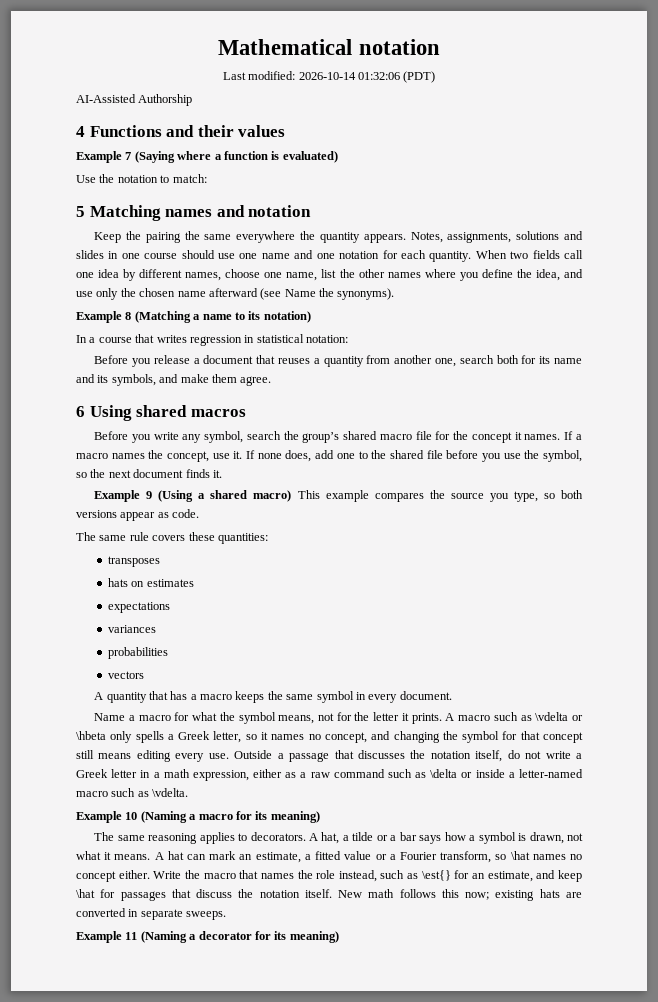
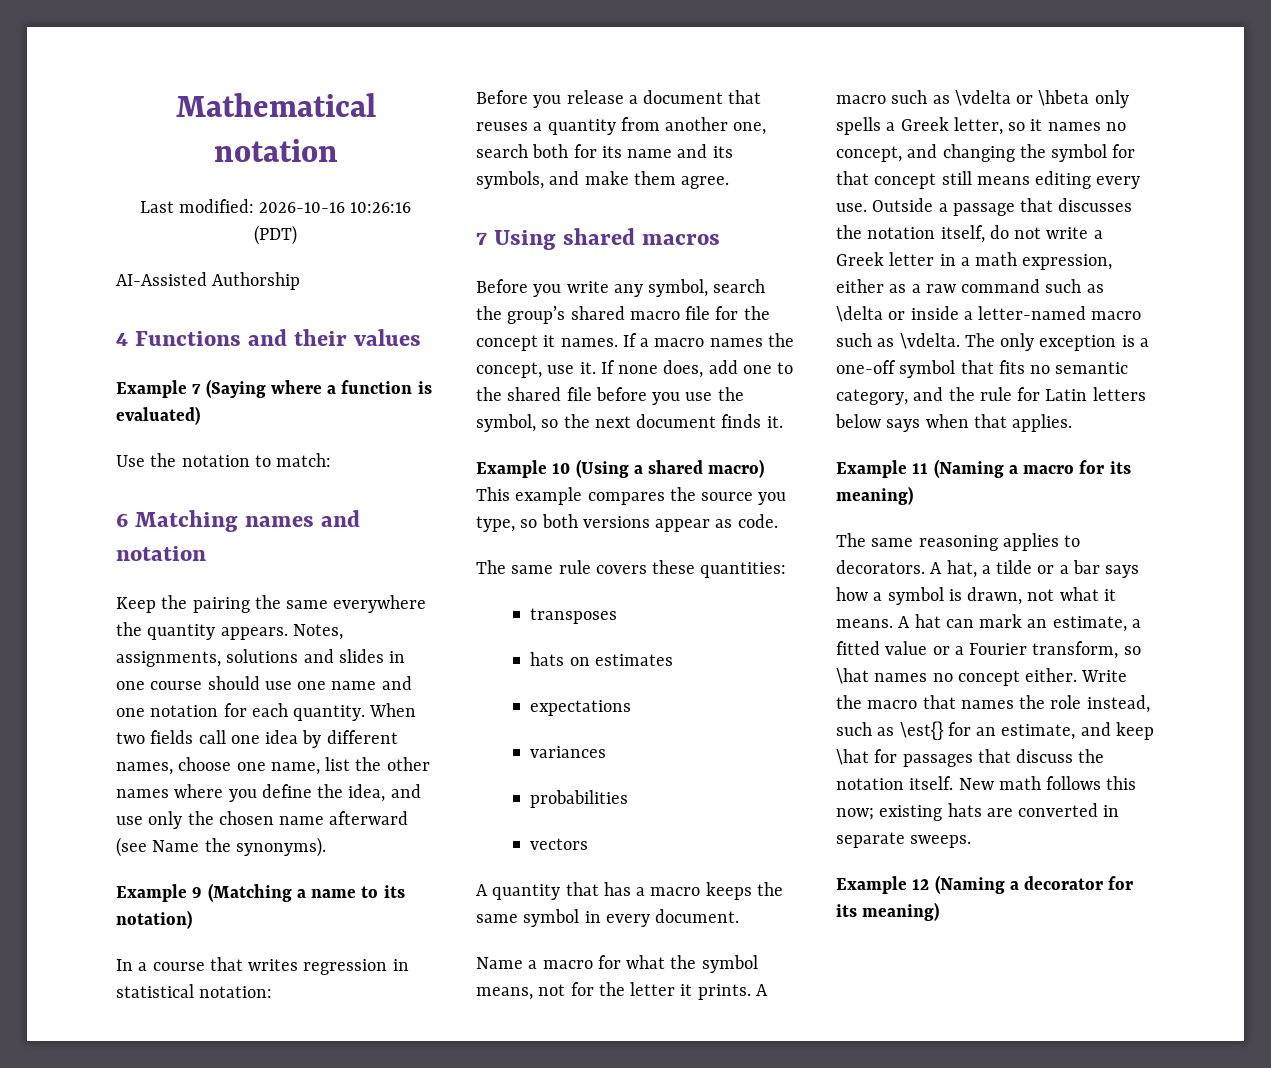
[298,72,400,80] 2026-10-14 01:32:06 -> [259,202,412,213] 2026-10-16 10:26:16
[76,206,85,217] 5 -> [116,513,128,527] 6
[125,312,132,320] 8 -> [192,887,203,898] 9
[76,406,85,417] 6 -> [476,232,487,245] 7
[146,491,153,499] 9 -> [552,463,571,474] 10
[76,811,138,823] // Example 10 -> [964,333,1149,351] [836,360,1129,378] [836,387,1146,405] [835,414,1073,432] [836,460,929,478] The only exception is a one-off symbol that fits no semantic category, and the rule for Latin letters below says when that applies. // Example 11
[125,932,138,940] 11 -> [912,879,930,890] 12

